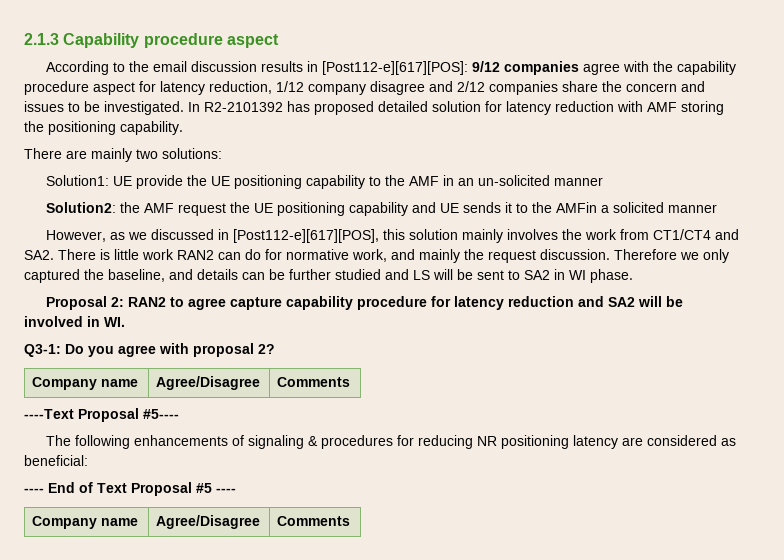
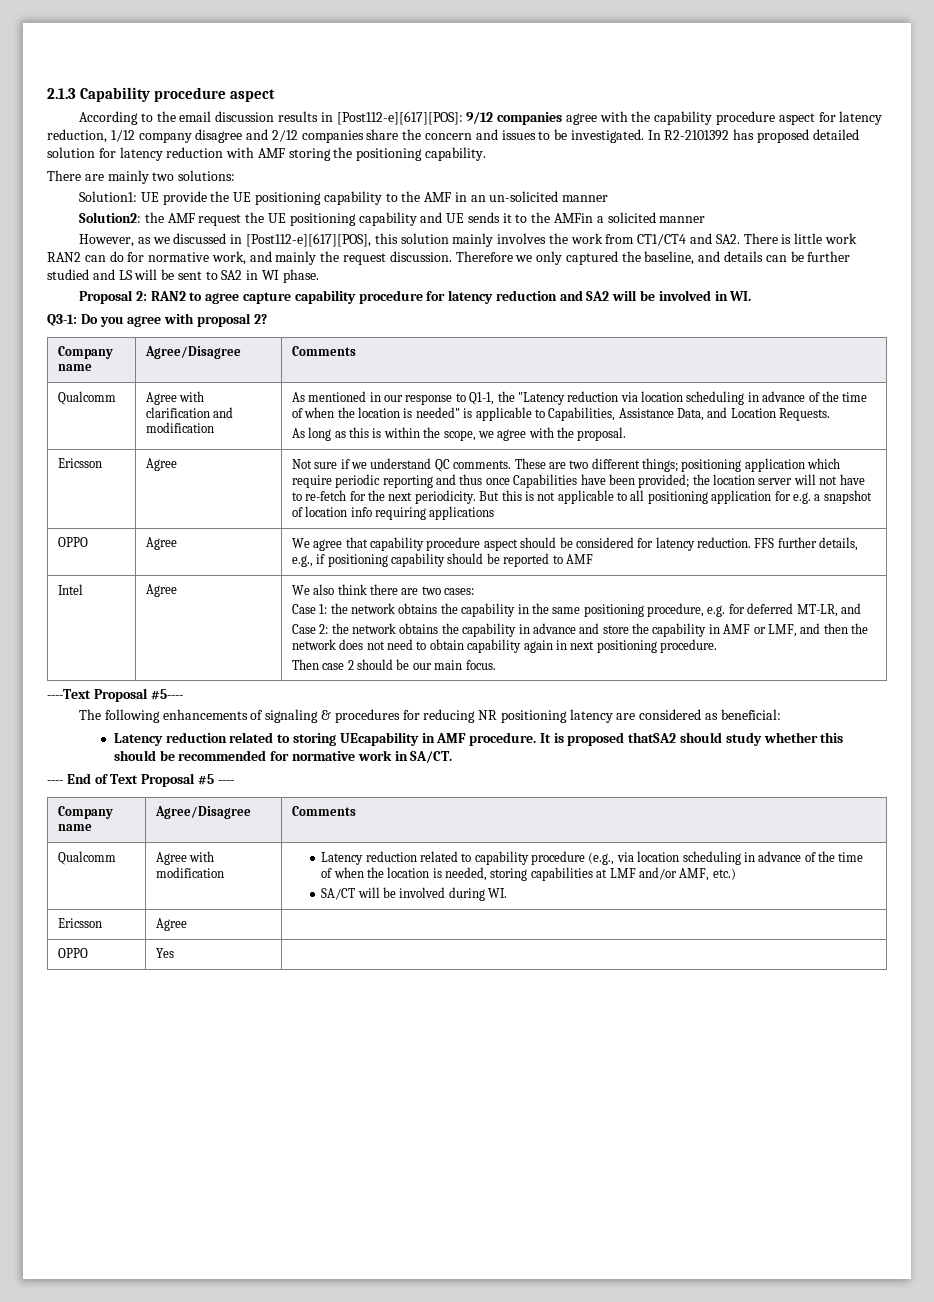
(351, 382) none -> [57,391,116,405] [145,391,205,405] [145,407,234,418] [145,422,214,433] [291,391,868,405] [291,407,831,421] [291,427,627,441] [57,458,102,468] [145,458,177,471] [291,458,841,472] [291,474,865,488] [291,490,872,504] [291,506,495,520] [57,537,88,547] [145,537,177,550] [291,537,859,551] [291,553,593,567] [57,584,83,595] [145,584,177,597] [291,584,475,595] [291,603,861,617] [291,623,869,637] [291,639,718,653] [291,659,496,670] // Qualcomm | Agree with clarification and modification | As mentioned in our response to Q1-1, the "Latency reduction via location scheduling in advance of the time of when the location is needed" is applicable to Capabilities, Assistance Data, and Location Requests. // As long as this is within the scope, we agree with the proposal. // Ericsson | Agree | Not sure if we understand QC comments. These are two different things; positioning application which require periodic reporting and thus once Capabilities have been provided; the location server will not have to re-fetch for the next periodicity. But this is not applicable to all positioning application for e.g. a snapshot of location info requiring applications // OPPO | Agree | We agree that capability procedure aspect should be considered for latency reduction. FFS further details, e.g., if positioning capability should be reported to AMF // Intel | Agree | We also think there are two cases: // Case 1: the network obtains the capability in the same positioning procedure, e.g. for deferred MT-LR, and // Case 2: the network obtains the capability in advance and store the capability in AMF or LMF, and then the network does not need to obtain capability again in next positioning procedure. // Then case 2 should be our main focus.
(88, 460) none -> [113,732,844,746] [113,750,453,763] // Latency reduction related to storing UEcapability in AMF procedure. It is proposed thatSA2 should study whether this should be recommended for normative work in SA/CT.
(351, 521) none -> [57,851,116,865] [155,851,215,865] [155,867,224,878] [321,851,864,865] [321,867,736,881] [321,887,508,901] [57,918,102,928] [155,918,187,931] [57,948,88,958] [155,948,174,958] // Qualcomm | Agree with modification | Latency reduction related to capability procedure (e.g., via location scheduling in advance of the time of when the location is needed, storing capabilities at LMF and/or AMF, etc.) // SA/CT will be involved during WI. // Ericsson | Agree | // OPPO | Yes |

